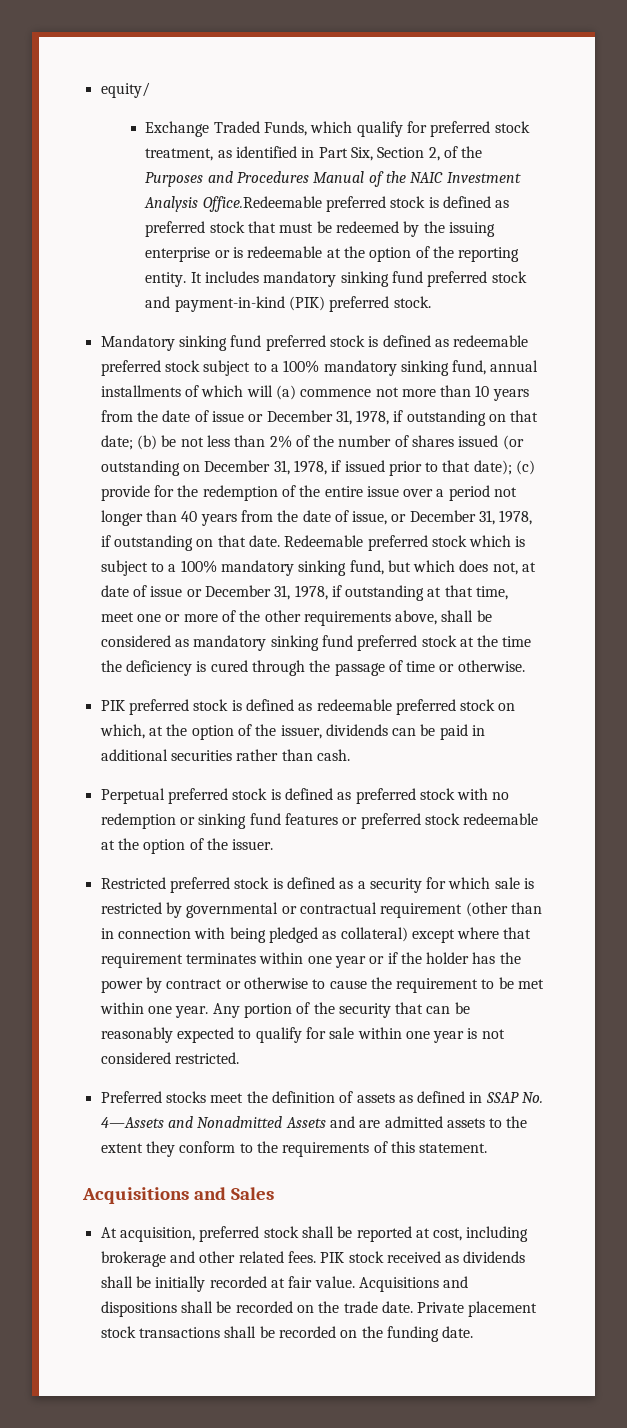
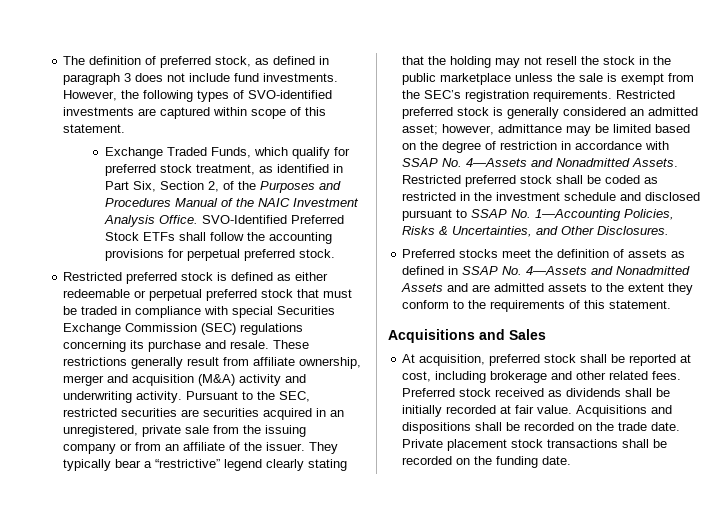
[100,82,150,98] equity/ -> [63,56,330,68] [63,73,339,85] [63,90,333,102] [63,107,327,119] [63,124,126,133] The definition of preferred stock, as defined in paragraph 3 does not include fund investments. However, the following types of SVO-identified investments are captured within scope of this statement.
[202,196,510,212] [145,221,495,237] [145,246,520,262] [145,271,527,287] [145,296,431,312] [100,335,529,351] [100,360,539,376] [100,385,529,401] [100,410,539,426] [100,435,524,450] [100,460,536,476] [100,485,518,501] [100,510,533,526] [100,535,526,551] [100,560,537,576] [100,585,509,601] [100,610,492,626] [100,635,532,651] [100,660,525,676] [100,699,516,715] [99,724,486,740] [100,749,350,761] [100,788,510,804] [100,813,539,829] [100,838,274,854] Office.Redeemable preferred stock is defined as preferred stock that must be redeemed by the issuing enterprise or is redeemable at the option of the reporting entity. It includes mandatory sinking fund preferred stock and payment-in-kind (PIK) preferred stock. // Mandatory sinking fund preferred stock is defined as redeemable preferred stock subject to a 100% mandatory sinking fund, annual installments of which will (a) commence not more than 10 years from the date of issue or December 31, 1978, if outstanding on that date; (b) be not less than 2% of the number of shares issued (or outstanding on December 31, 1978, if issued prior to that date); (c) provide for the redemption of the entire issue over a period not longer than 40 years from the date of issue, or December 31, 1978, if outstanding on that date. Redeemable preferred stock which is subject to a 100% mandatory sinking fund, but which does not, at date of issue or December 31, 1978, if outstanding at that time, meet one or more of the other requirements above, shall be considered as mandatory sinking fund preferred stock at the time the deficiency is cured through the passage of time or otherwise. // PIK preferred stock is defined as redeemable preferred stock on which, at the option of the issuer, dividends can be paid in additional securities rather than cash. // Perpetual preferred stock is defined as preferred stock with no redemption or sinking fund features or preferred stock redeemable at the option of the issuer. -> [159,215,345,224] [105,232,333,244] [105,249,336,261] Office. SVO-Identified Preferred Stock ETFs shall follow the accounting provisions for perpetual preferred stock.
[357,877,535,893] [100,902,542,918] [100,927,532,943] [100,952,521,968] [100,977,545,993] [99,1002,470,1018] [100,1027,505,1043] [100,1052,239,1064] a security for which sale is restricted by governmental or contractual requirement (other than in connection with being pledged as collateral) except where that requirement terminates within one year or if the holder has the power by contract or otherwise to cause the requirement to be met within one year. Any portion of the security that can be reasonably expected to qualify for sale within one year is not considered restricted. -> [295,272,329,281] [63,289,353,301] [63,306,336,318] [63,323,304,335] [63,340,310,352] [63,357,362,369] [63,374,307,386] [63,391,311,403] [63,408,345,420] [63,425,307,437] [63,442,339,454] [63,459,348,471] [402,56,672,68] [402,73,695,85] [402,90,676,102] [402,107,699,119] [402,124,691,136] [402,141,670,153] [402,158,679,167] [402,175,659,187] [402,192,701,201] [402,209,675,221] [402,226,670,237] either redeemable or perpetual preferred stock that must be traded in compliance with special Securities Exchange Commission (SEC) regulations concerning its purchase and resale. These restrictions generally result from affiliate ownership, merger and acquisition (M&A) activity and underwriting activity. Pursuant to the SEC, restricted securities are securities acquired in an unregistered, private sale from the issuing company or from an affiliate of the issuer. They typically bear a “restrictive” legend clearly stating that the holding may not resell the stock in the public marketplace unless the sale is exempt from the SEC’s registration requirements. Restricted preferred stock is generally considered an admitted asset; however, admittance may be limited based on the degree of restriction in accordance with SSAP No. 4—Assets and Nonadmitted Assets. Restricted preferred stock shall be coded as restricted in the investment schedule and disclosed pursuant to SSAP No. 1—Accounting Policies, Risks & Uncertainties, and Other Disclosures.
[320,1252,345,1263] PIK -> [402,388,456,397] Preferred

